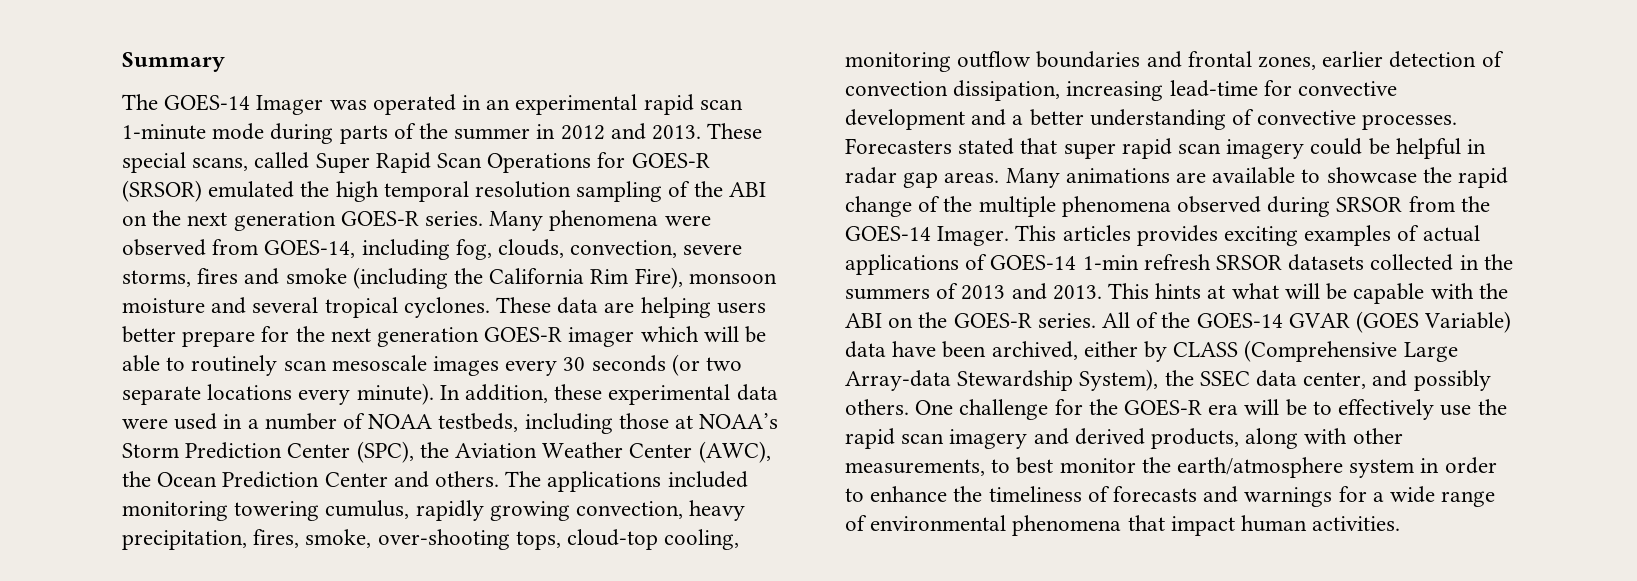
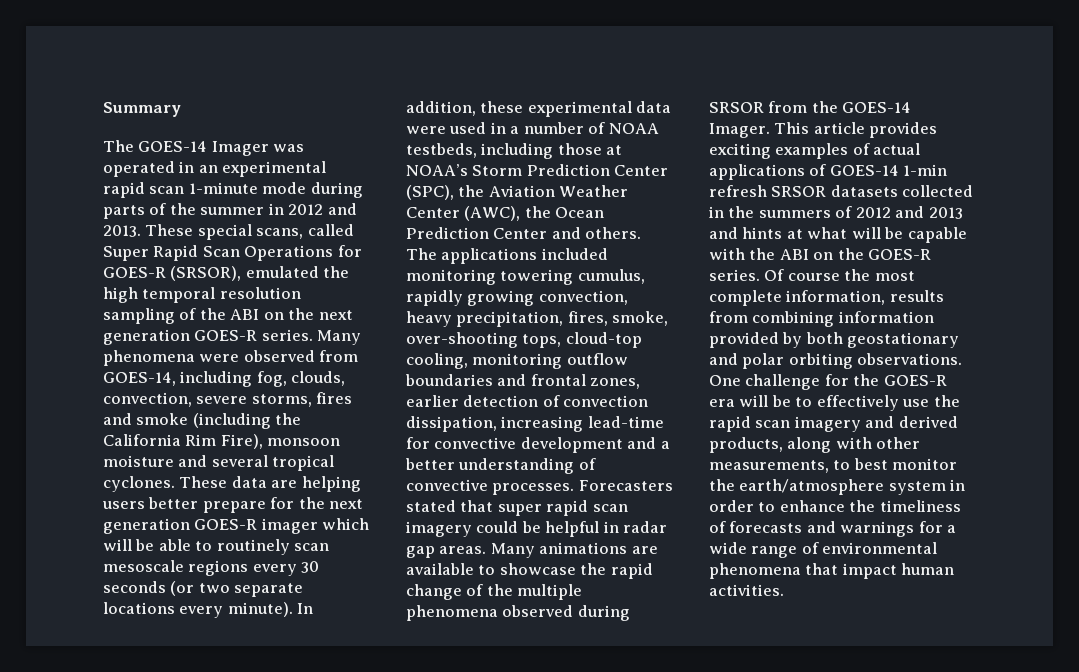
[122,180,202,202] (SRSOR) -> [170,266,242,281] (SRSOR),
[433,356,500,376] images -> [188,560,249,576] regions
[1062,225,1131,241] articles -> [813,122,865,134] article
[961,283,1150,300] 2013 and 2013. This -> [855,206,963,219] [709,227,738,239] 2012 and 2013 and
[1102,311,1512,333] [845,340,1458,362] [845,369,1491,391] [845,399,909,415] All of the GOES-14 GVAR (GOES Variable) data have been archived, either by CLASS (Comprehensive Large Array-data Stewardship System), the SSEC data center, and possibly others. -> [764,269,915,281] [709,290,944,306] [709,311,934,327] [709,332,960,348] [709,353,963,369] Of course the most complete information, results from combining information provided by both geostationary and polar orbiting observations.

